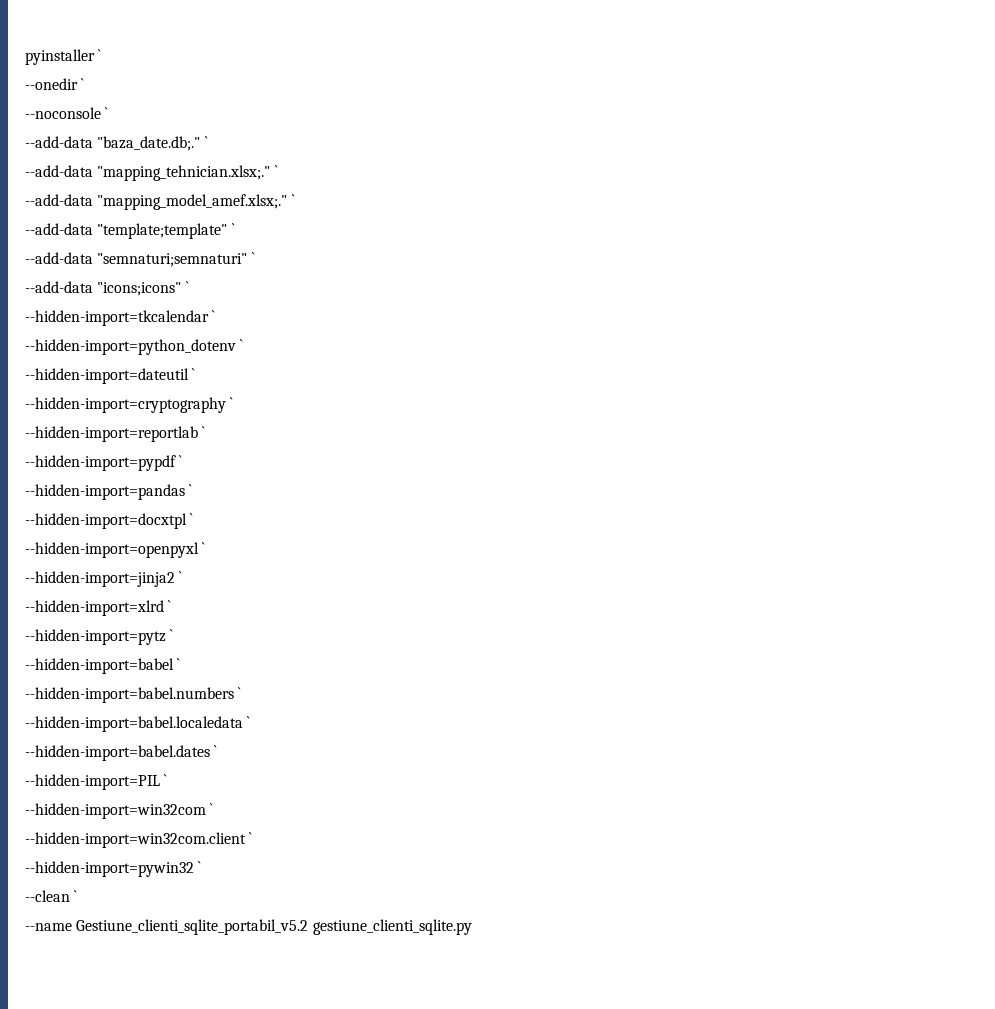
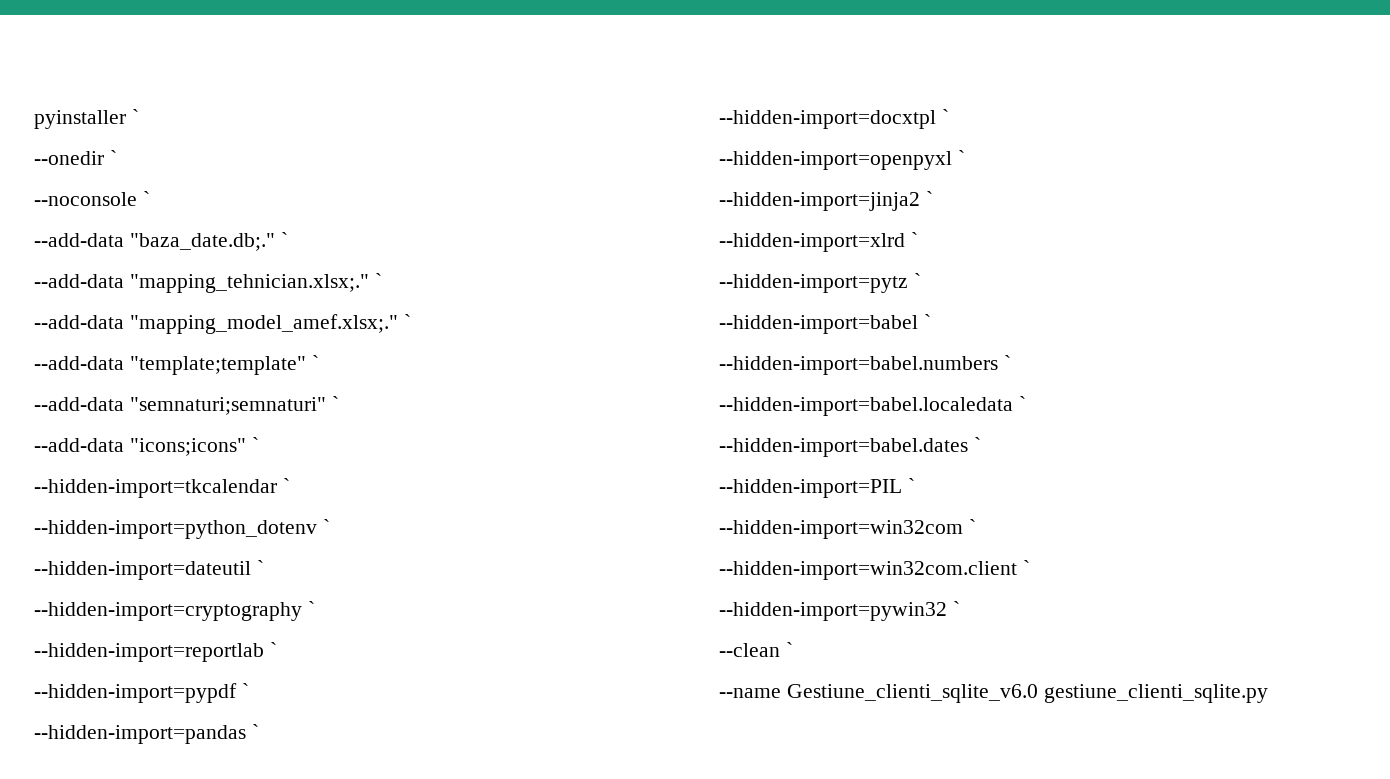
[76,919,309,935] Gestiune_clienti_sqlite_portabil_v5.2 -> [786,684,1038,703] Gestiune_clienti_sqlite_v6.0

